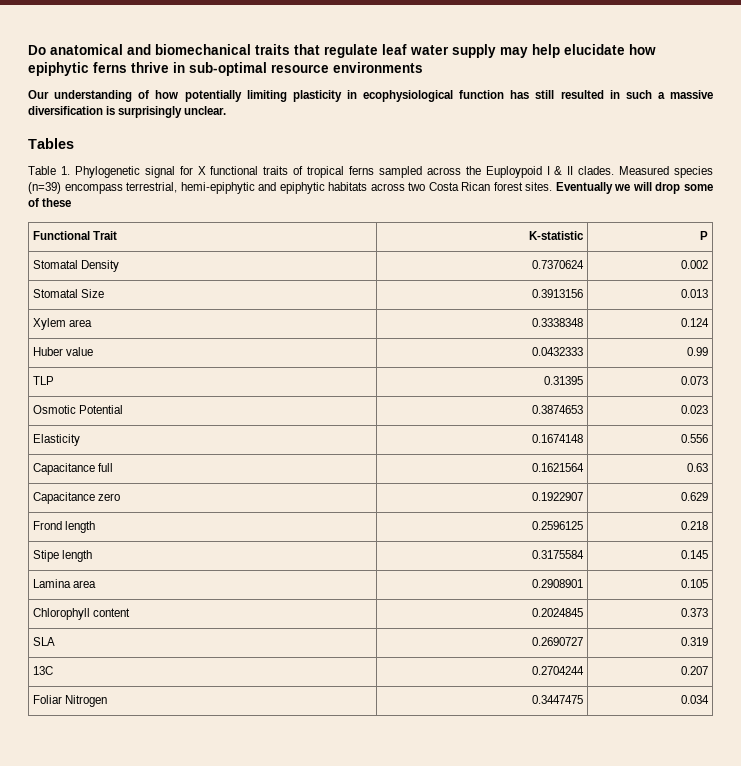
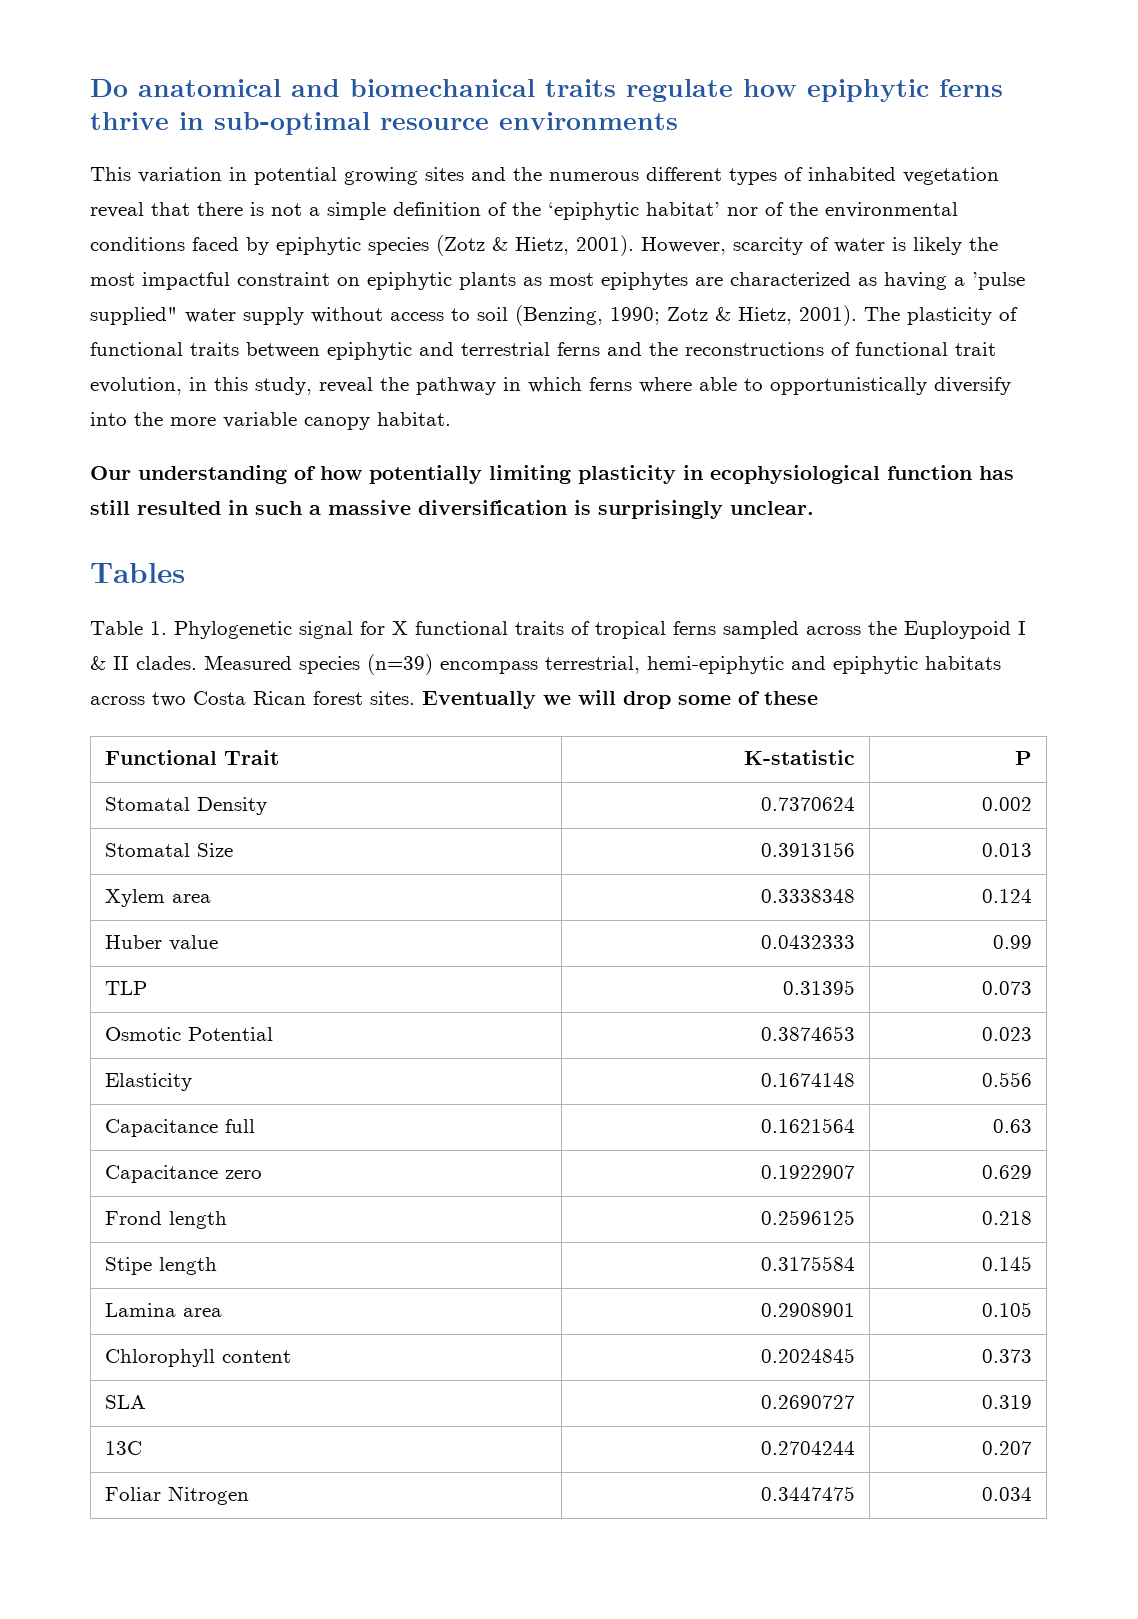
[294,44,625,58] that regulate leaf water supply may help elucidate -> [626,79,733,102] regulate
(423, 67) none -> [90,167,999,185] [90,202,958,220] [90,235,998,256] [90,272,1025,290] [90,305,1018,326] [90,342,996,360] [90,377,1011,395] [90,412,451,430] // This variation in potential growing sites and the numerous different types of inhabited vegetation reveal that there is not a simple definition of the ‘epiphytic habitat’ nor of the environmental conditions faced by epiphytic species (Zotz & Hietz, 2001). However, scarcity of water is likely the most impactful constraint on epiphytic plants as most epiphytes are characterized as having a ’pulse supplied" water supply without access to soil (Benzing, 1990; Zotz & Hietz, 2001). The plasticity of functional traits between epiphytic and terrestrial ferns and the reconstructions of functional trait evolution, in this study, reveal the pathway in which ferns where able to opportunistically diversify into the more variable canopy habitat.

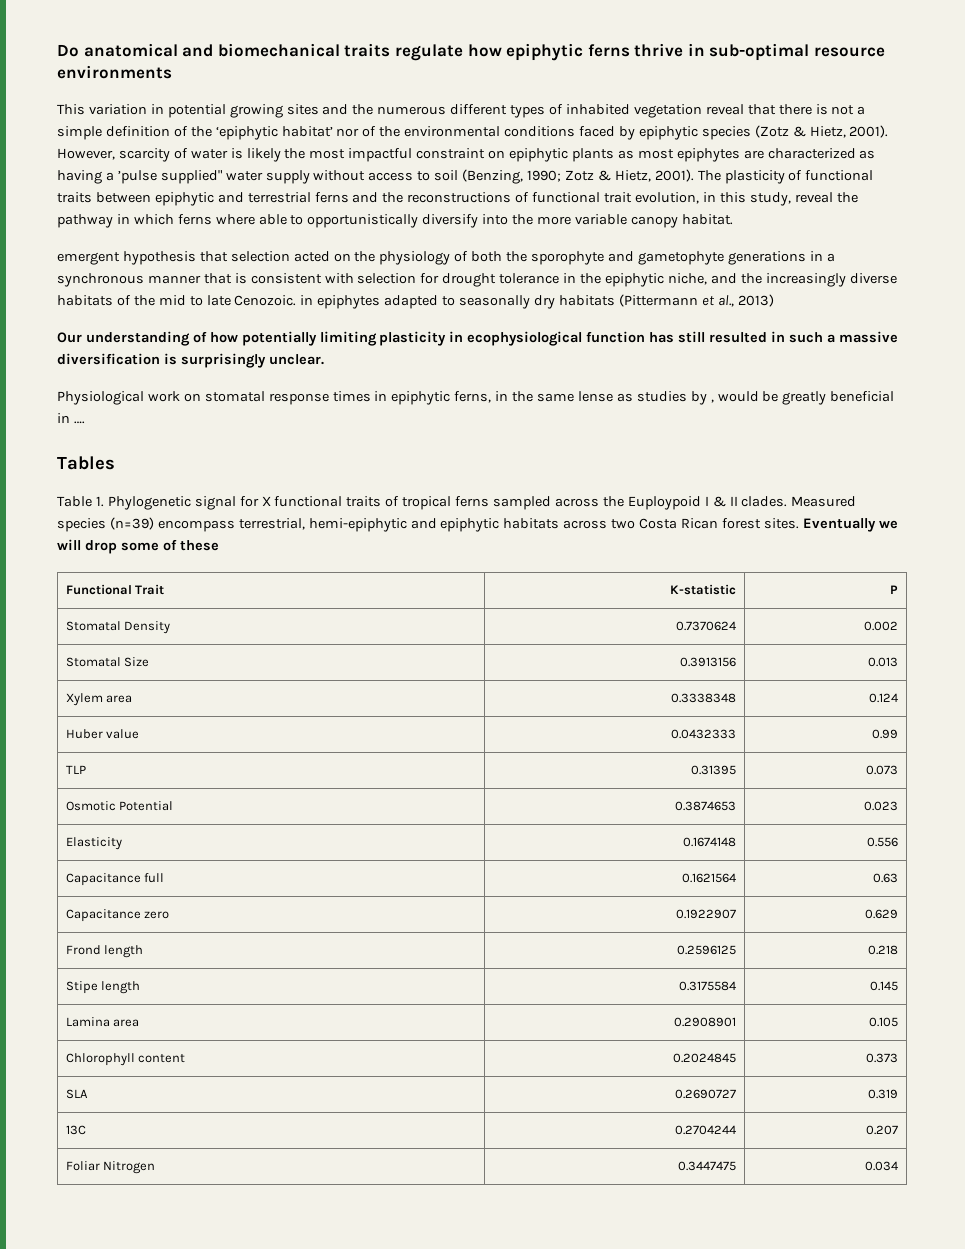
(451, 419) none -> [57,251,835,265] [57,273,897,287] [57,294,774,309] // emergent hypothesis that selection acted on the physiology of both the sporophyte and gametophyte generations in a synchronous manner that is consistent with selection for drought tolerance in the epiphytic niche, and the increasingly diverse habitats of the mid to late Cenozoic. in epiphytes adapted to seasonally dry habitats (Pittermann et al., 2013)
(814, 508) none -> [57,391,895,405] [57,413,85,424] // Physiological work on stomatal response times in epiphytic ferns, in the same lense as studies by , would be greatly beneficial in ….

